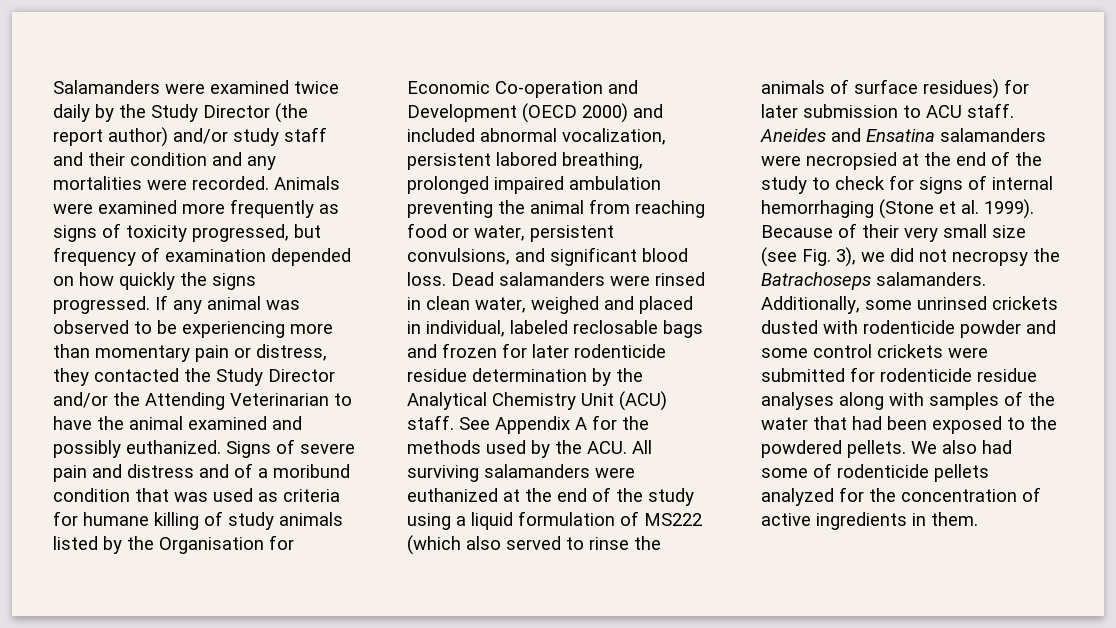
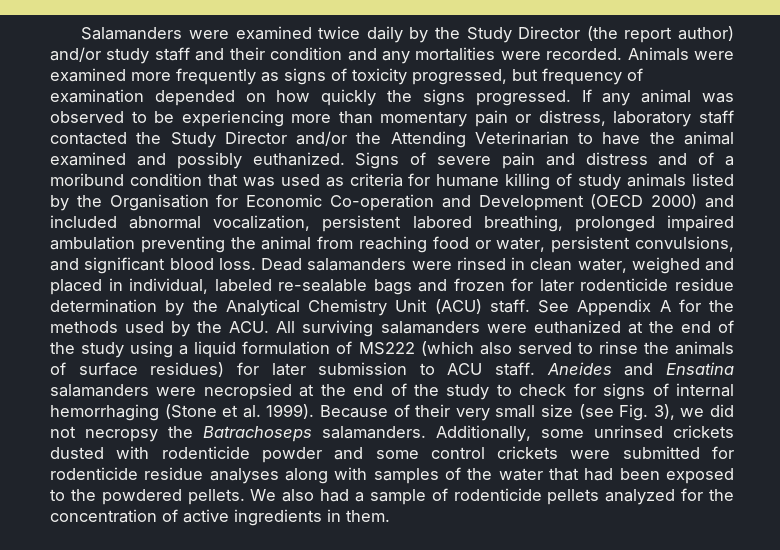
[53,368,89,386] they -> [613,110,734,127] laboratory staff
[573,320,658,334] reclosable -> [278,279,368,292] re-sealable
[761,468,808,478] some -> [355,489,426,505] a sample

